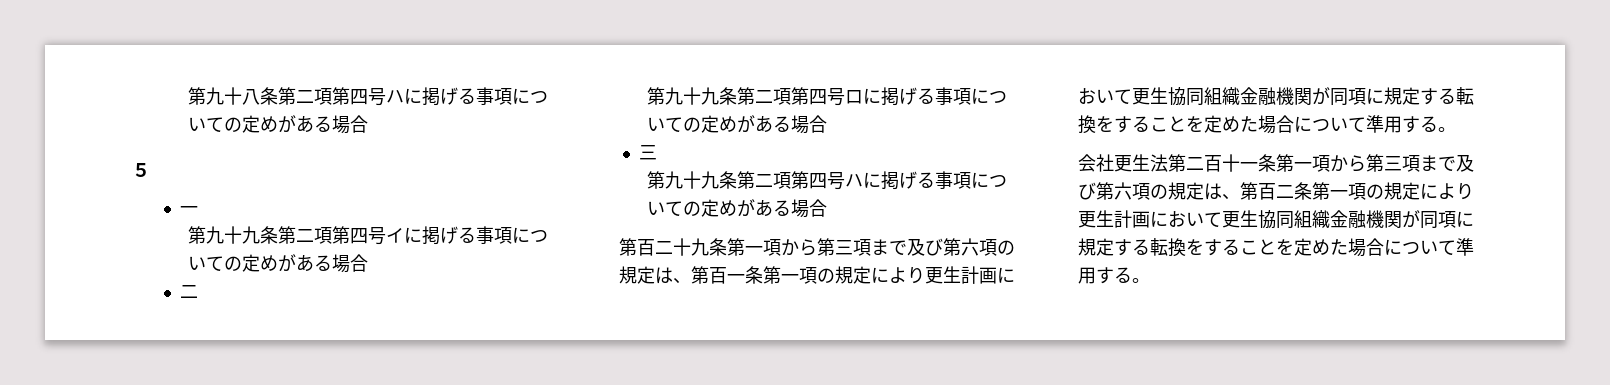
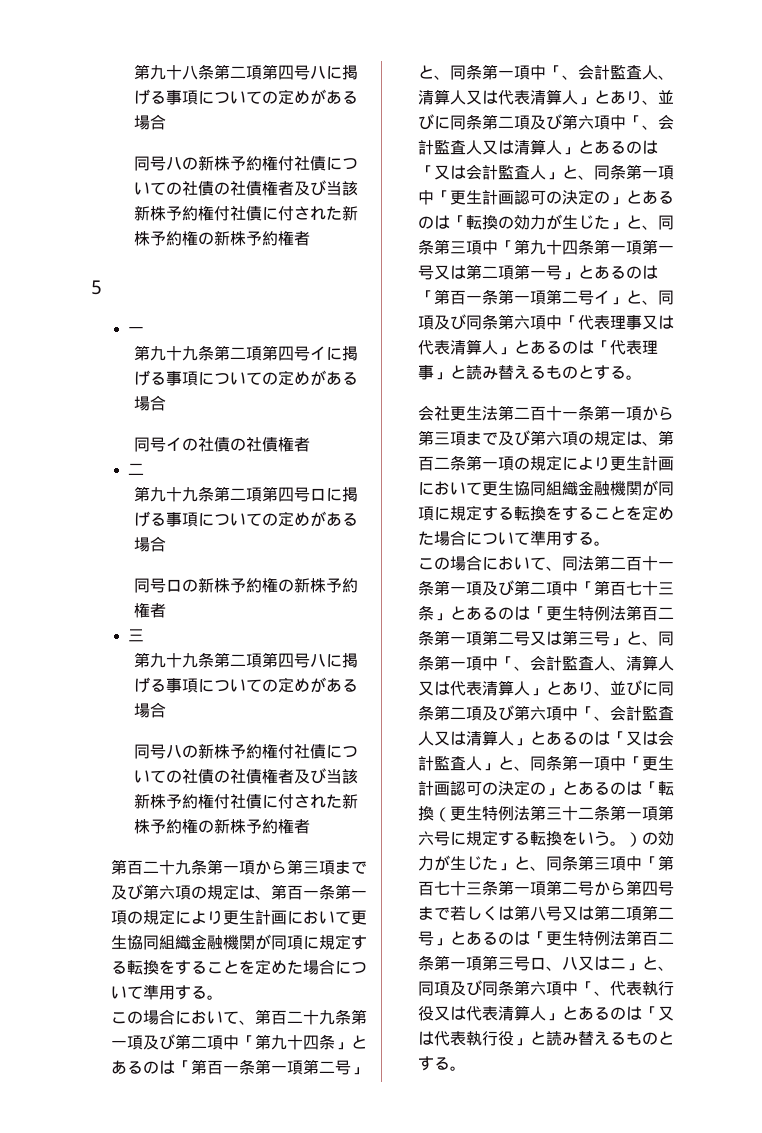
(368, 124) none -> [134,155,359,171] [134,180,359,196] [134,205,359,221] [134,230,311,246] // 同号ハの新株予約権付社債についての社債の社債権者及び当該新株予約権付社債に付された新株予約権の新株予約権者
(368, 263) none -> [134,437,311,452] // 同号イの社債の社債権者
(827, 124) none -> [134,577,359,593] [134,603,167,618] // 同号ロの新株予約権の新株予約権者
(827, 208) none -> [134,743,359,759] [134,768,359,784] [134,793,359,809] [134,818,311,834] // 同号ハの新株予約権付社債についての社債の社債権者及び当該新株予約権付社債に付された新株予約権の新株予約権者
(1456, 129) none -> [110,1009,367,1025] [110,1034,367,1050] [110,1059,367,1075] [417,64,674,80] [417,89,674,105] [417,114,674,130] [417,139,658,155] [417,164,674,180] [417,189,674,205] [417,214,674,230] [417,239,674,255] [417,264,658,280] [417,289,674,305] [417,314,674,330] [417,339,658,355] [417,365,642,380] // この場合において、第百二十九条第一項及び第二項中「第九十四条」とあるのは「第百一条第一項第二号」と、同条第一項中「、会計監査人、清算人又は代表清算人」とあり、並びに同条第二項及び第六項中「、会計監査人又は清算人」とあるのは「又は会計監査人」と、同条第一項中「更生計画認可の決定の」とあるのは「転換の効力が生じた」と、同条第三項中「第九十四条第一項第一号又は第二項第一号」とあるのは「第百一条第一項第二号イ」と、同項及び同条第六項中「代表理事又は代表清算人」とあるのは「代表理事」と読み替えるものとする。
(1150, 280) none -> [417,555,674,571] [417,580,674,596] [417,605,674,621] [417,630,674,646] [417,655,674,671] [417,680,674,696] [417,705,674,721] [417,730,674,746] [417,755,674,771] [417,780,674,796] [417,805,674,822] [417,830,674,847] [417,855,674,871] [417,880,674,896] [417,905,674,921] [417,930,674,946] [417,955,674,971] [417,980,674,996] [417,1005,674,1021] [417,1031,674,1046] [417,1056,466,1071] // この場合において、同法第二百十一条第一項及び第二項中「第百七十三条」とあるのは「更生特例法第百二条第一項第二号又は第三号」と、同条第一項中「、会計監査人、清算人又は代表清算人」とあり、並びに同条第二項及び第六項中「、会計監査人又は清算人」とあるのは「又は会計監査人」と、同条第一項中「更生計画認可の決定の」とあるのは「転換（更生特例法第三十二条第一項第六号に規定する転換をいう。）の効力が生じた」と、同条第三項中「第百七十三条第一項第二号から第四号まで若しくは第八号又は第二項第二号」とあるのは「更生特例法第百二条第一項第三号ロ、ハ又はニ」と、同項及び同条第六項中「、代表執行役又は代表清算人」とあるのは「又は代表執行役」と読み替えるものとする。

